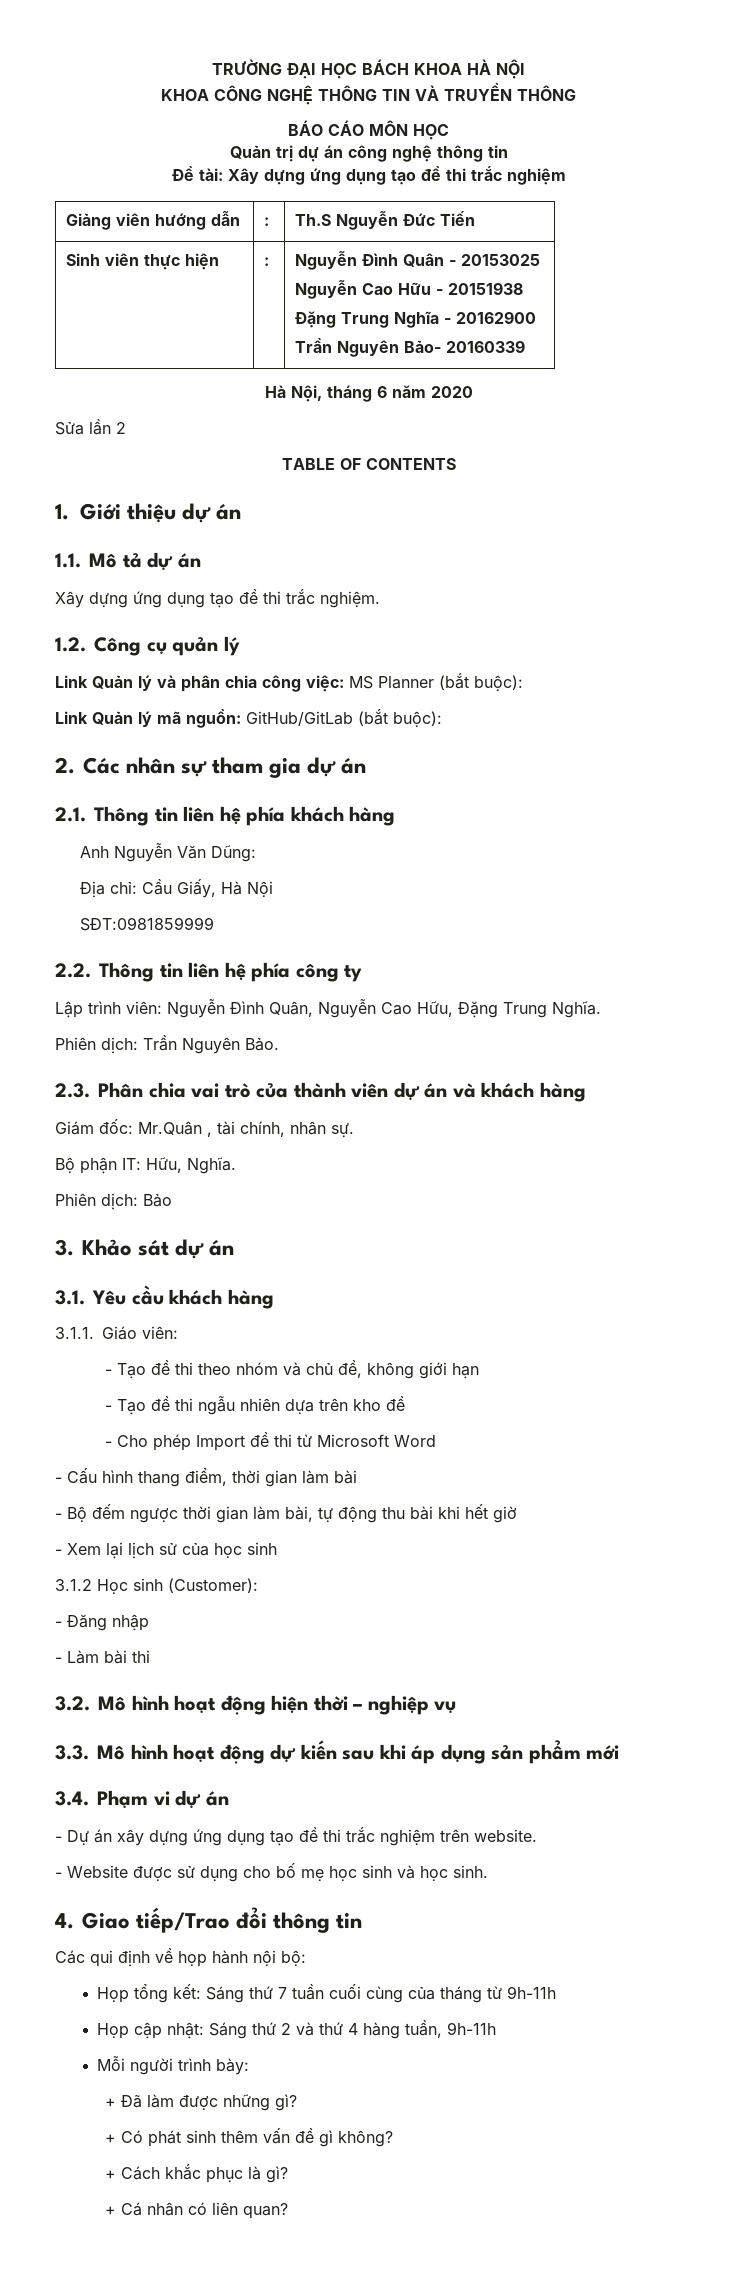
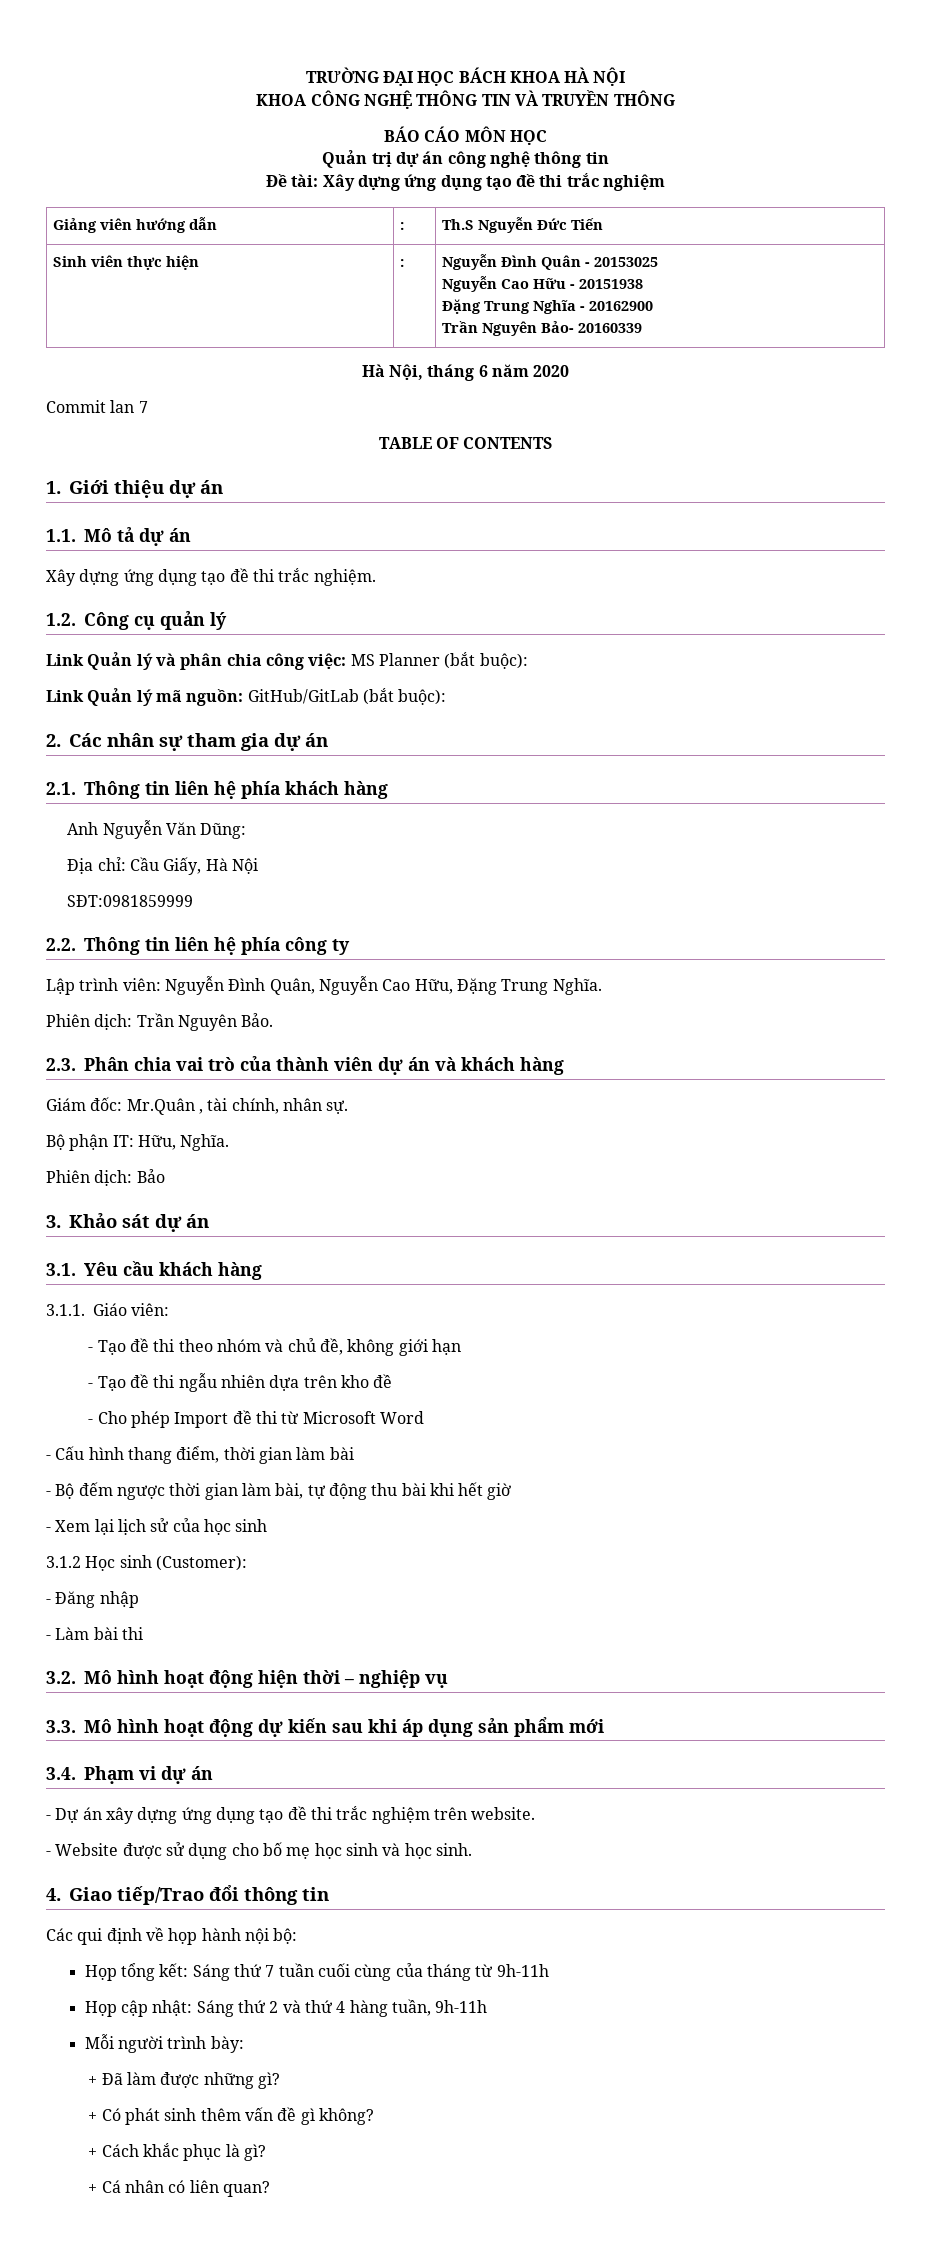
[55,419,126,435] Sửa lần 2 -> [46,400,148,413] Commit lan 7

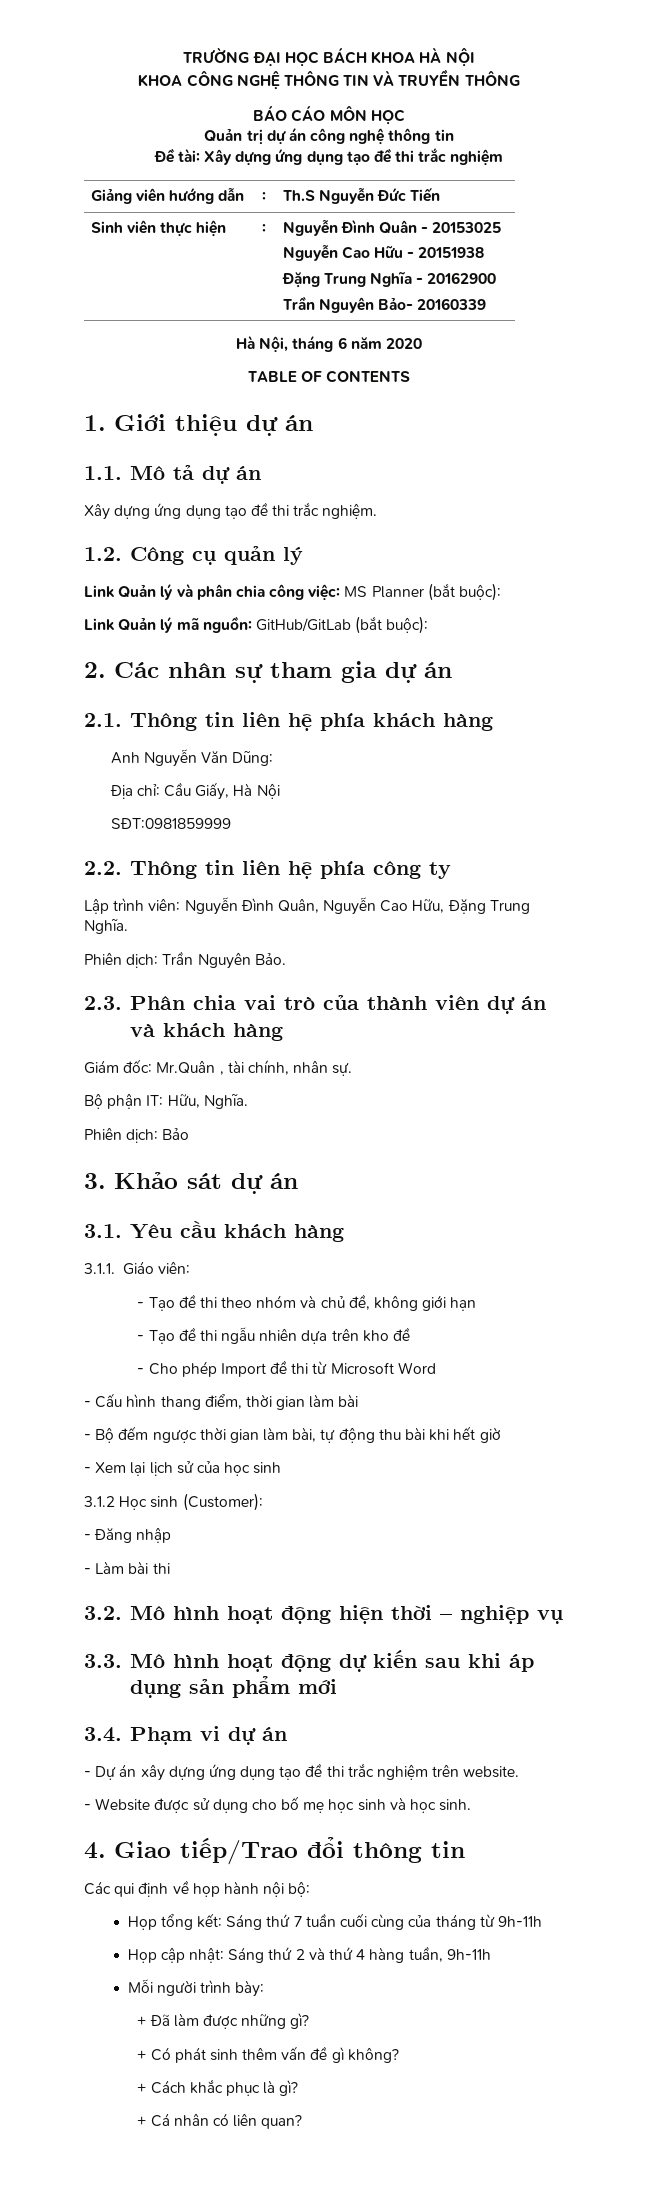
[46,400,148,413] // Commit lan 7 -> (422, 343) none

